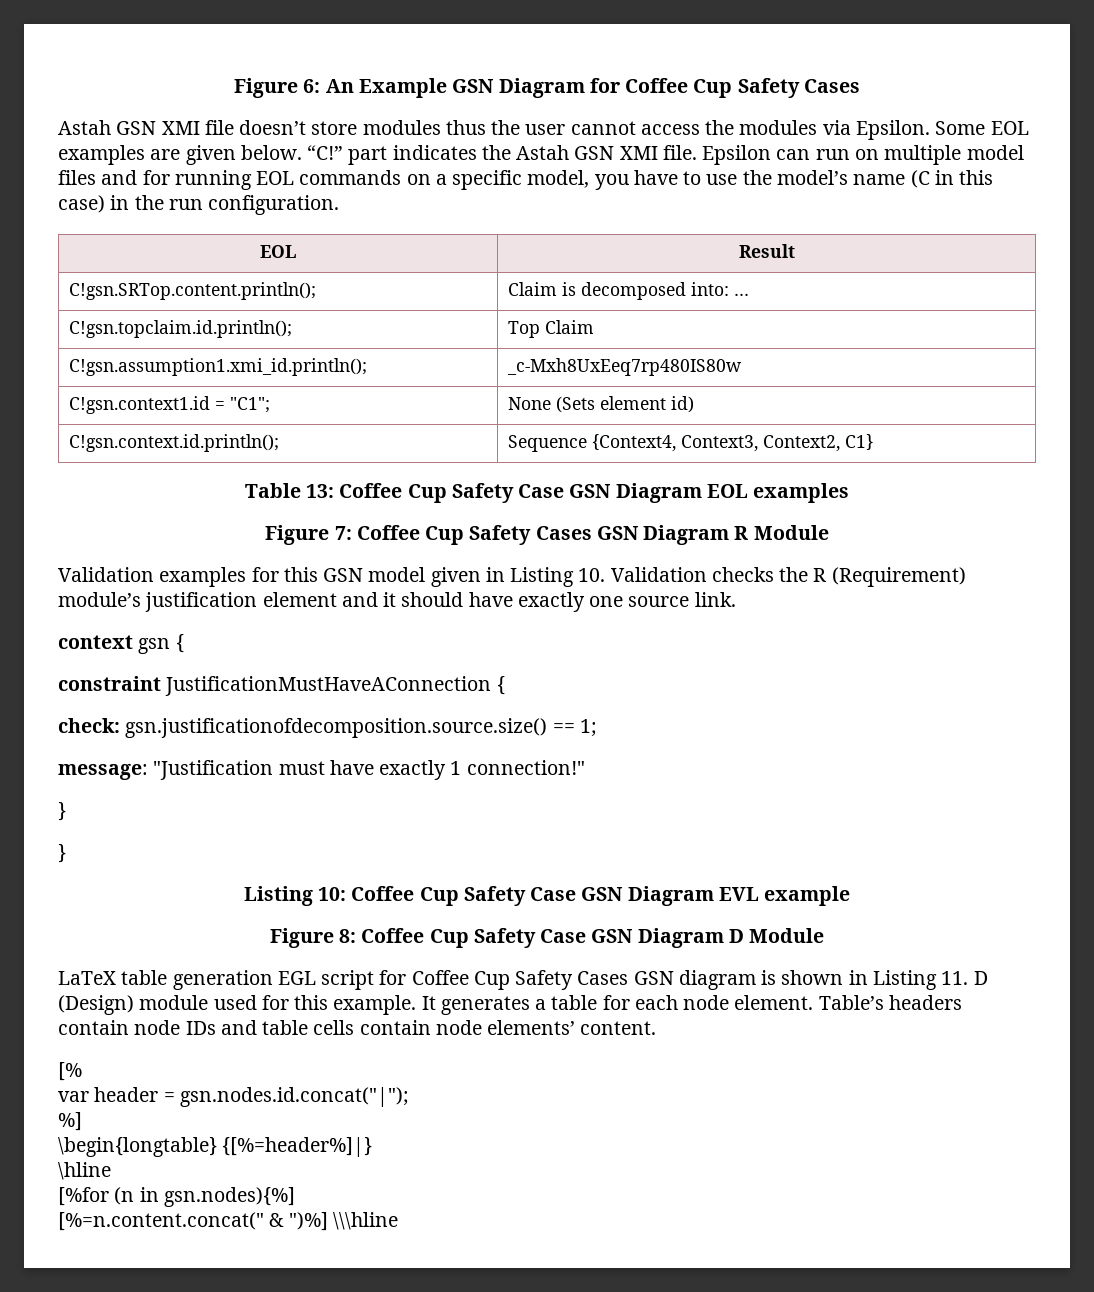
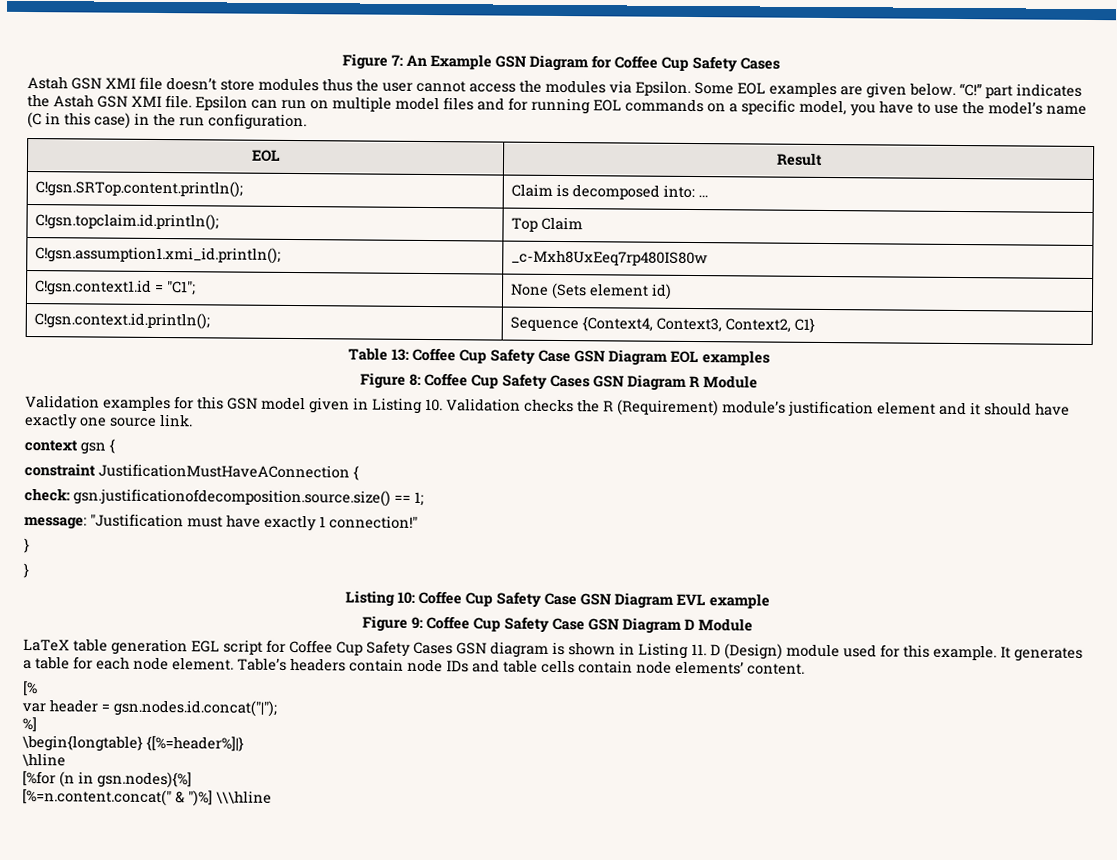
[234,78,321,98] Figure 6: -> [342,53,403,70] Figure 7:
[334,526,352,540] 7: -> [409,373,421,386] 8:
[339,929,357,943] 8: -> [410,616,423,629] 9:

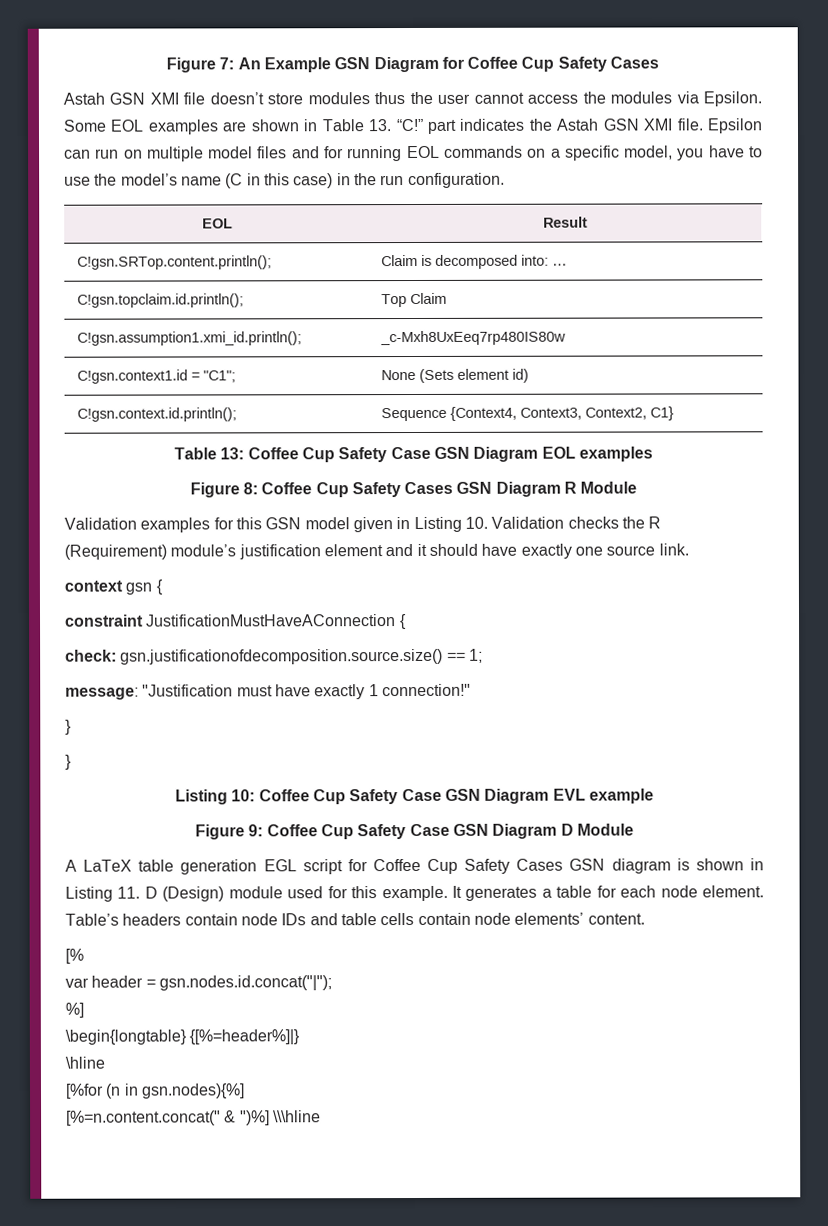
[866,82,956,99] given below. -> [250,119,392,132] shown in Table 13.
(753, 625) none -> [65,859,77,872] A

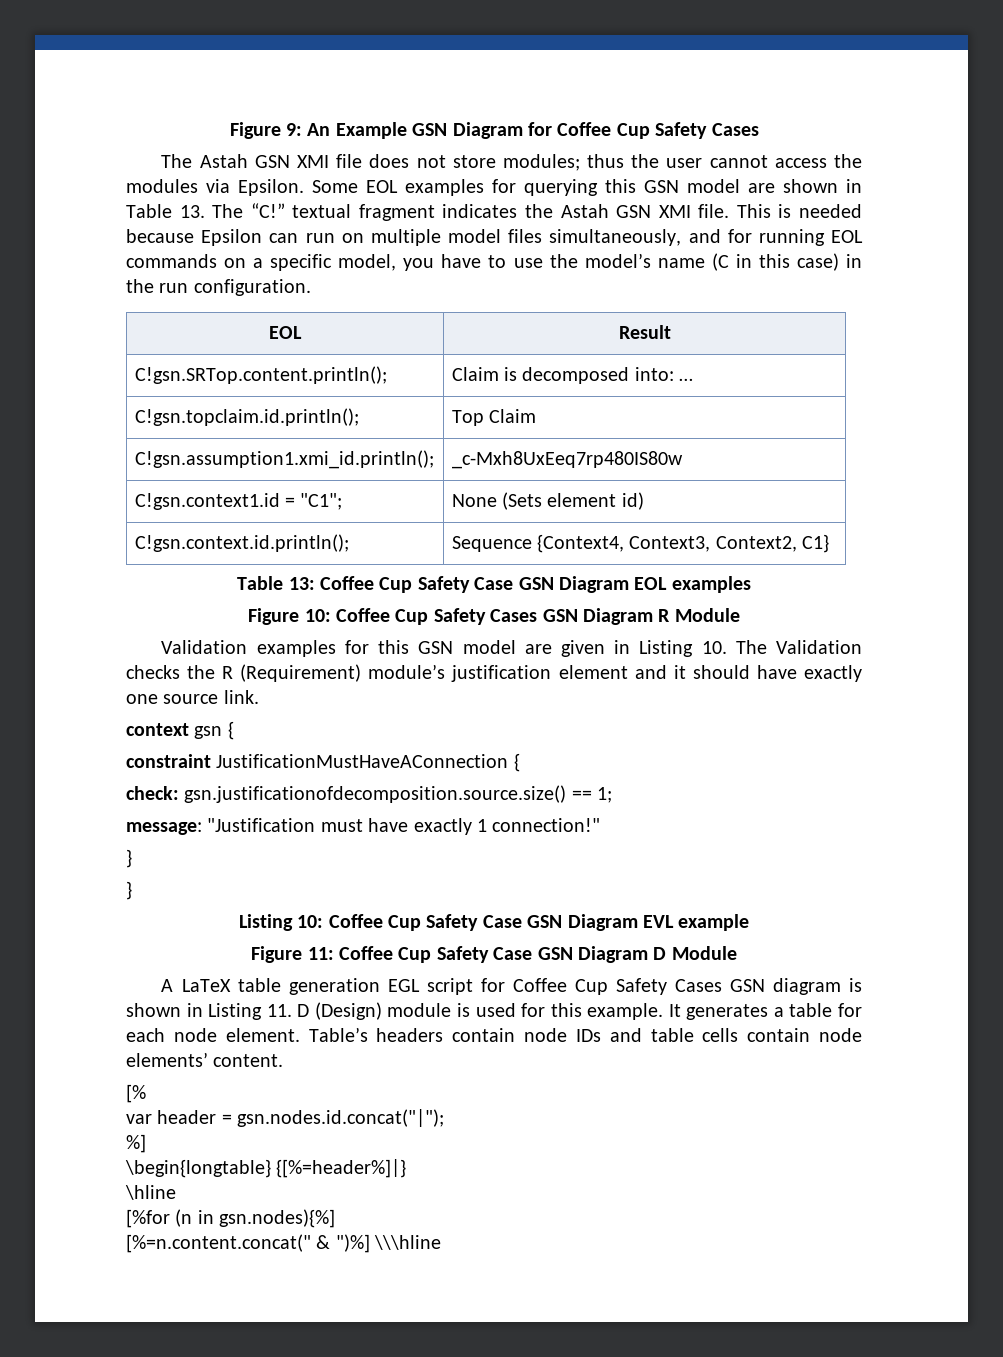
[165,57,235,73] Figure 7: -> [229,122,302,139] Figure 9:
(660, 62) none -> [161,154,193,168] The
[209,92,370,105] doesn’t store modules -> [369,154,580,171] does not store modules;
(218, 127) none -> [492,179,740,196] for querying this GSN model
[395,118,456,134] “C!” part -> [212,203,435,221] The “C!” textual fragment
(703, 124) none -> [736,204,862,218] [126,229,194,243] This is needed because
(288, 152) none -> [549,229,682,246] simultaneously,
[242,482,258,495] 8: -> [304,609,331,622] 10:
(350, 523) none -> [524,644,552,654] are
(488, 522) none -> [735,640,767,654] The
[248,824,264,837] 9: -> [307,947,334,960] 11:
(283, 892) none -> [456,1003,470,1017] is

